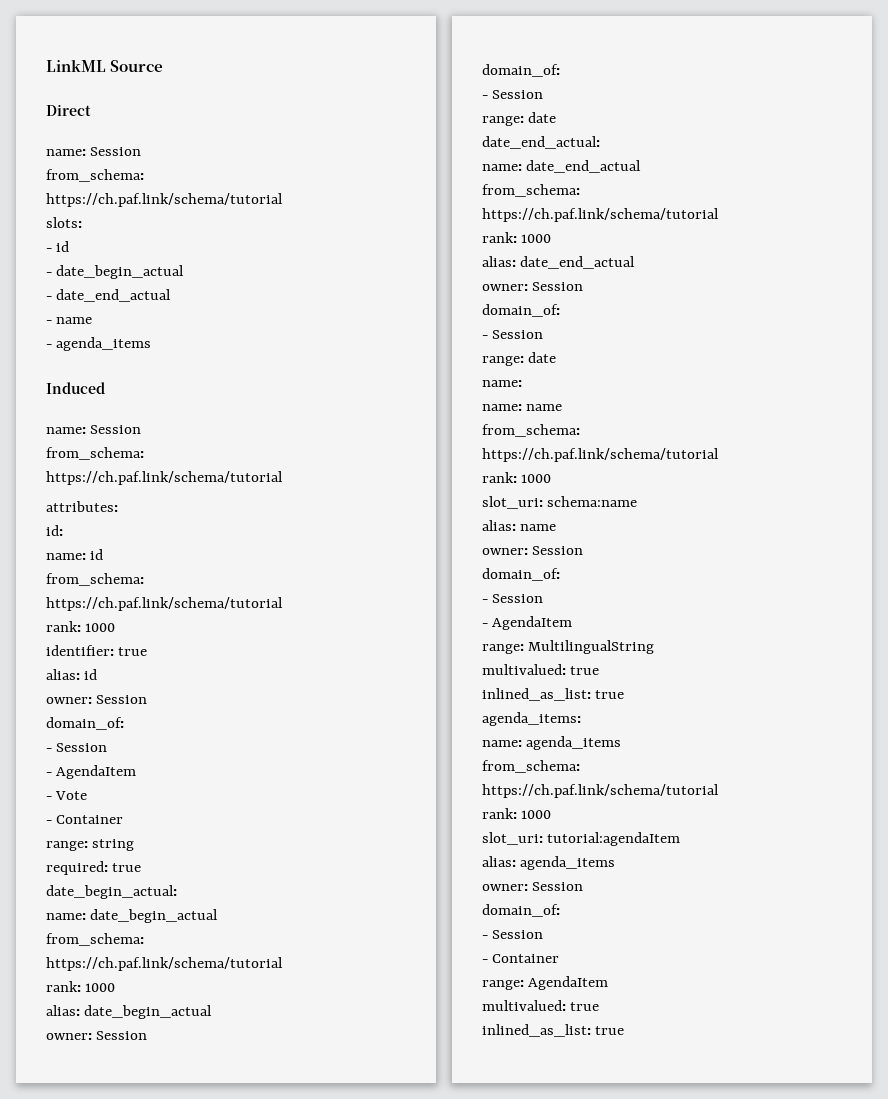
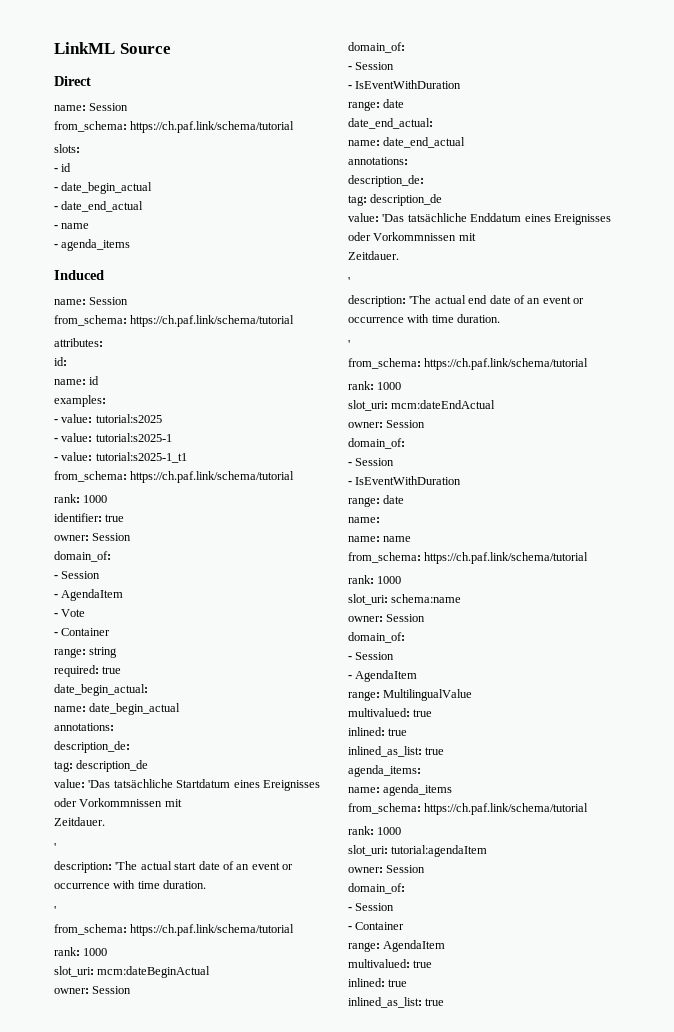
(104, 554) none -> [54,395,106,407] [54,414,162,423] [54,433,172,442] [54,452,187,463] // examples: // - value: tutorial:s2025 // - value: tutorial:s2025-1 // - value: tutorial:s2025-1_t1
[46,669,98,680] // alias: id -> (125, 518) none
[46,933,144,946] [46,957,283,971] [46,981,116,992] [46,1005,213,1019] [46,1031,148,1040] [482,64,560,77] [482,90,544,99] // from_schema: https://ch.paf.link/schema/tutorial // rank: 1000 // alias: date_begin_actual // owner: Session // domain_of: // - Session -> [54,723,114,731] [54,741,130,753] [54,760,149,772] [54,779,320,791] [54,798,182,807] [54,817,105,826] [54,843,56,851] [54,861,293,873] [54,880,207,889] [54,906,56,914] [54,924,295,936] [54,947,108,956] [54,966,211,978] [54,986,132,994] [348,42,405,53] [348,62,395,70] [348,80,462,89] // annotations: // description_de: // tag: description_de // value: 'Das tatsächliche Startdatum eines Ereignisses oder Vorkommnissen mit // Zeitdauer. // ' // description: 'The actual start date of an event or occurrence with time duration. // ' // from_schema: https://ch.paf.link/schema/tutorial // rank: 1000 // slot_uri: mcm:dateBeginActual // owner: Session // domain_of: // - Session // - IsEventWithDuration
[482,184,580,197] [482,208,719,222] [482,232,552,243] [482,256,636,269] [482,282,584,291] [482,304,560,317] [482,330,544,339] // from_schema: https://ch.paf.link/schema/tutorial // rank: 1000 // alias: date_end_actual // owner: Session // domain_of: // - Session -> [348,157,408,165] [348,175,424,187] [348,194,443,206] [348,213,611,225] [348,232,476,241] [348,251,399,260] [348,277,350,285] [348,295,584,307] [348,314,501,323] [348,340,350,348] [348,358,589,370] [348,381,402,390] [348,400,496,411] [348,420,426,428] [348,438,405,449] [348,458,395,466] [348,476,462,485] // annotations: // description_de: // tag: description_de // value: 'Das tatsächliche Enddatum eines Ereignisses oder Vorkommnissen mit // Zeitdauer. // ' // description: 'The actual end date of an event or occurrence with time duration. // ' // from_schema: https://ch.paf.link/schema/tutorial // rank: 1000 // slot_uri: mcm:dateEndActual // owner: Session // domain_of: // - Session // - IsEventWithDuration
[482,520,557,531] // alias: name -> (462, 598) none
[528,640,655,654] [482,664,600,675] MultilingualString // multivalued: true -> [383,689,473,701] [348,708,433,717] [348,727,408,736] MultilingualValue // multivalued: true // inlined: true
[482,856,616,870] // alias: agenda_items -> (488, 851) none
(600, 1006) none -> [348,978,408,987] // inlined: true

